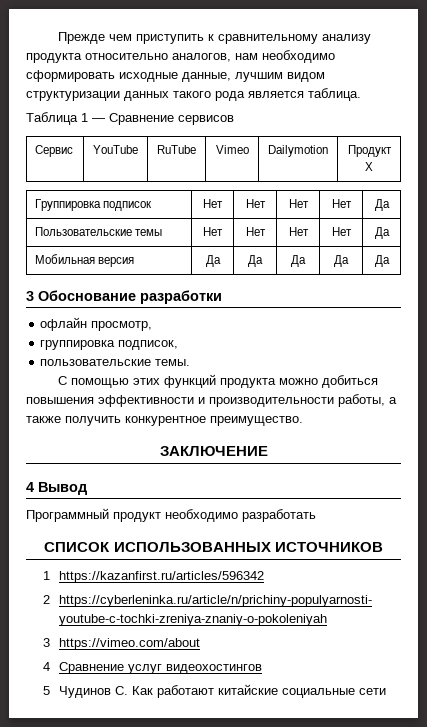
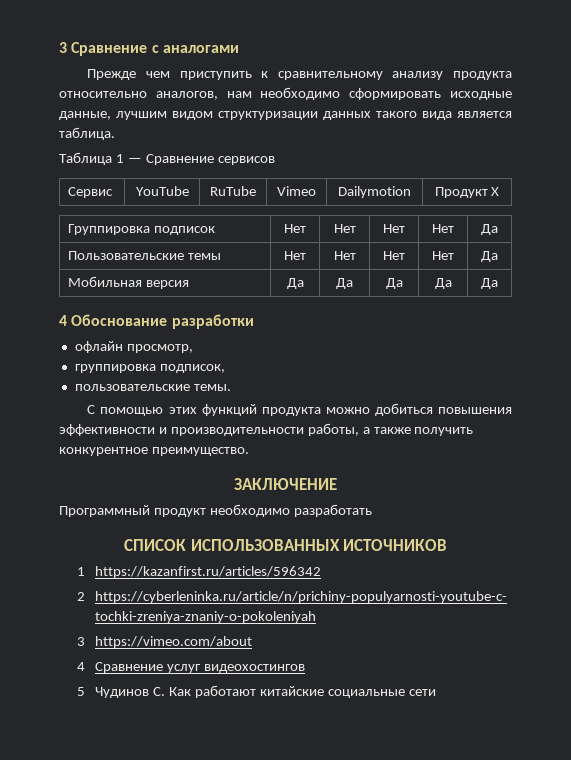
(57, 38) none -> [59,42,239,56] 3 Сравнение с аналогами //
[215,91,245,101] рода -> [422,111,452,120] вида
[26,291,34,301] 3 -> [59,315,67,326] 4
[26,482,87,495] // 4 Вывод -> (337, 484) none

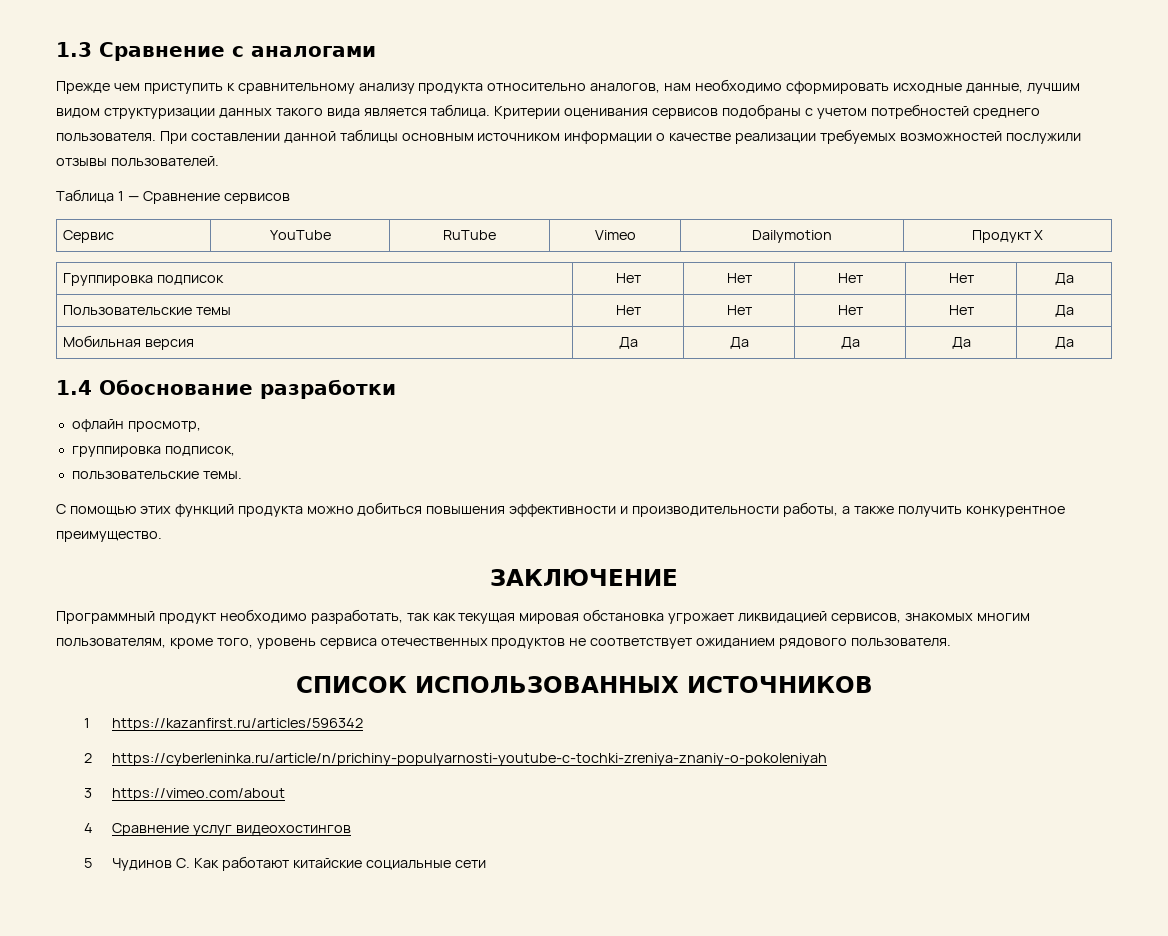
[59,42,67,53] 3 -> [56,42,92,57] 1.3
(115, 133) none -> [494,104,1040,119] [56,129,1081,144] [56,156,219,167] Критерии оценивания сервисов подобраны с учетом потребностей среднего пользователя. При составлении данной таблицы основным источником информации о качестве реализации требуемых возможностей послужили отзывы пользователей.
[59,315,67,326] 4 -> [56,380,92,395] 1.4
[293,504,372,517] разработать -> [310,609,1030,624] [56,638,952,649] разработать, так как текущая мировая обстановка угрожает ликвидацией сервисов, знакомых многим пользователям, кроме того, уровень сервиса отечественных продуктов не соответствует ожиданием рядового пользователя.

